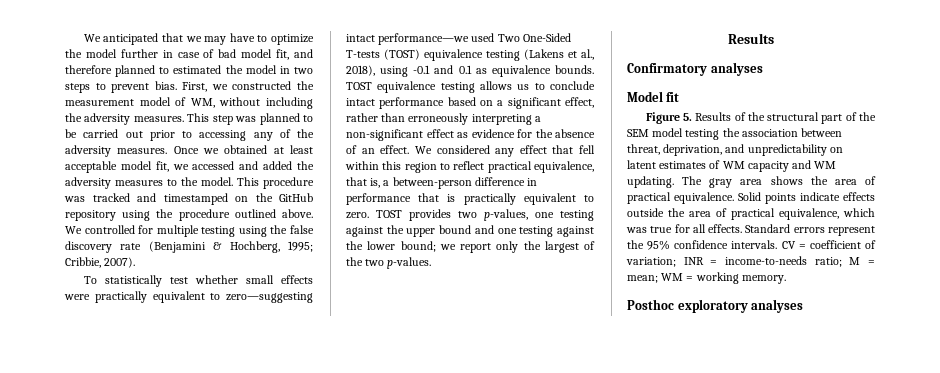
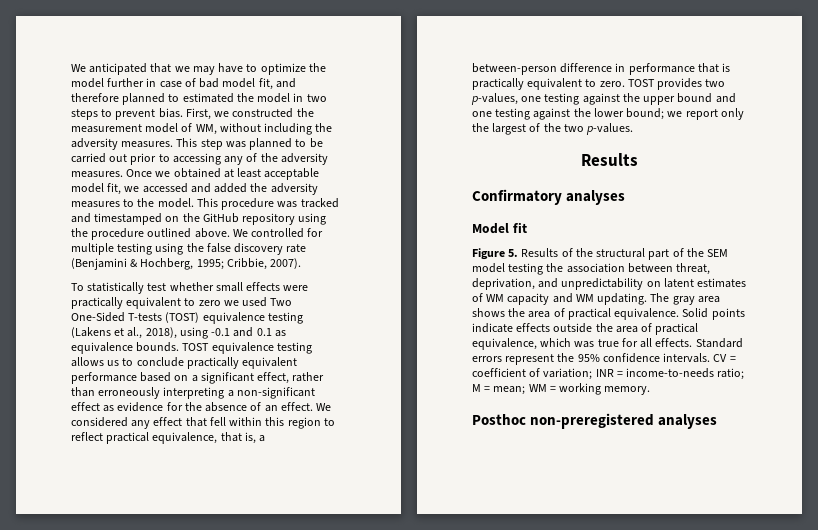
[226,292,313,303] [346,33,470,45] zero—suggesting intact performance—we -> [198,300,239,306] zero we
[346,98,375,106] intact -> [186,357,298,369] practically equivalent
[677,299,748,313] exploratory -> [530,413,655,429] non-preregistered

